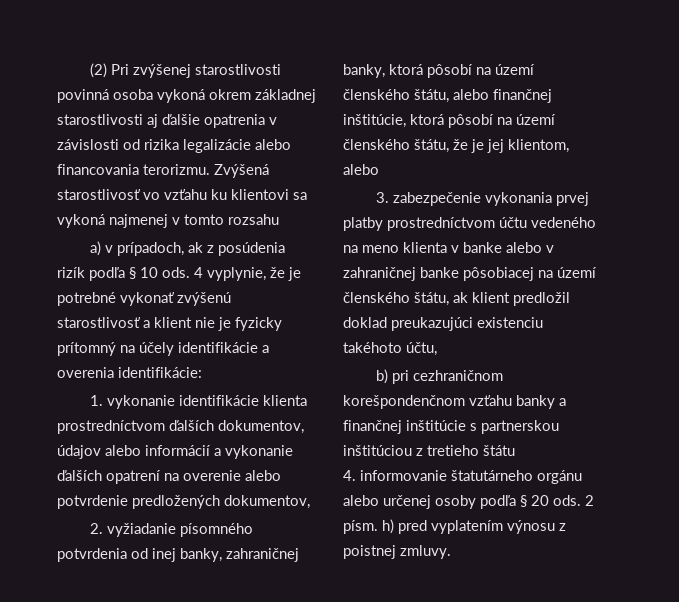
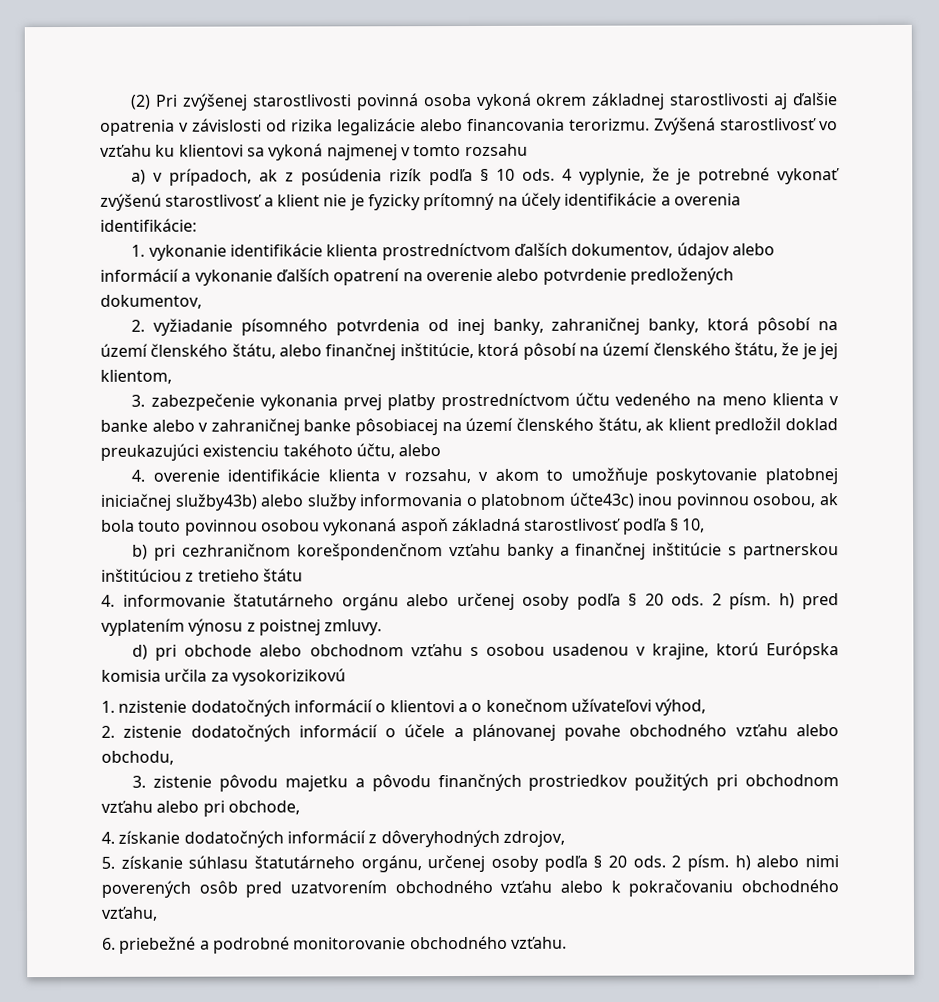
[343,164,379,175] alebo -> (172, 376) none
(437, 349) none -> [398,444,442,457] [131,467,838,485] [100,492,839,511] [101,517,706,536] alebo // 4. overenie identifikácie klienta v rozsahu, v akom to umožňuje poskytovanie platobnej iniciačnej služby43b) alebo služby informovania o platobnom účte43c) inou povinnou osobou, ak bola touto povinnou osobou vykonaná aspoň základná starostlivosť podľa § 10,
(451, 552) none -> [132,642,839,661] [101,668,346,686] [101,698,707,717] [101,723,839,742] [101,750,174,765] [132,773,839,792] [101,800,300,817] [101,829,565,848] [101,854,839,873] [101,879,839,898] [101,906,158,921] [102,935,567,954] // d) pri obchode alebo obchodnom vzťahu s osobou usadenou v krajine, ktorú Európska komisia určila za vysokorizikovú // 1. nzistenie dodatočných informácií o klientovi a o konečnom užívateľovi výhod, // 2. zistenie dodatočných informácií o účele a plánovanej povahe obchodného vzťahu alebo obchodu, // 3. zistenie pôvodu majetku a pôvodu finančných prostriedkov použitých pri obchodnom vzťahu alebo pri obchode, // 4. získanie dodatočných informácií z dôveryhodných zdrojov, // 5. získanie súhlasu štatutárneho orgánu, určenej osoby podľa § 20 ods. 2 písm. h) alebo nimi poverených osôb pred uzatvorením obchodného vzťahu alebo k pokračovaniu obchodného vzťahu, // 6. priebežné a podrobné monitorovanie obchodného vzťahu.

